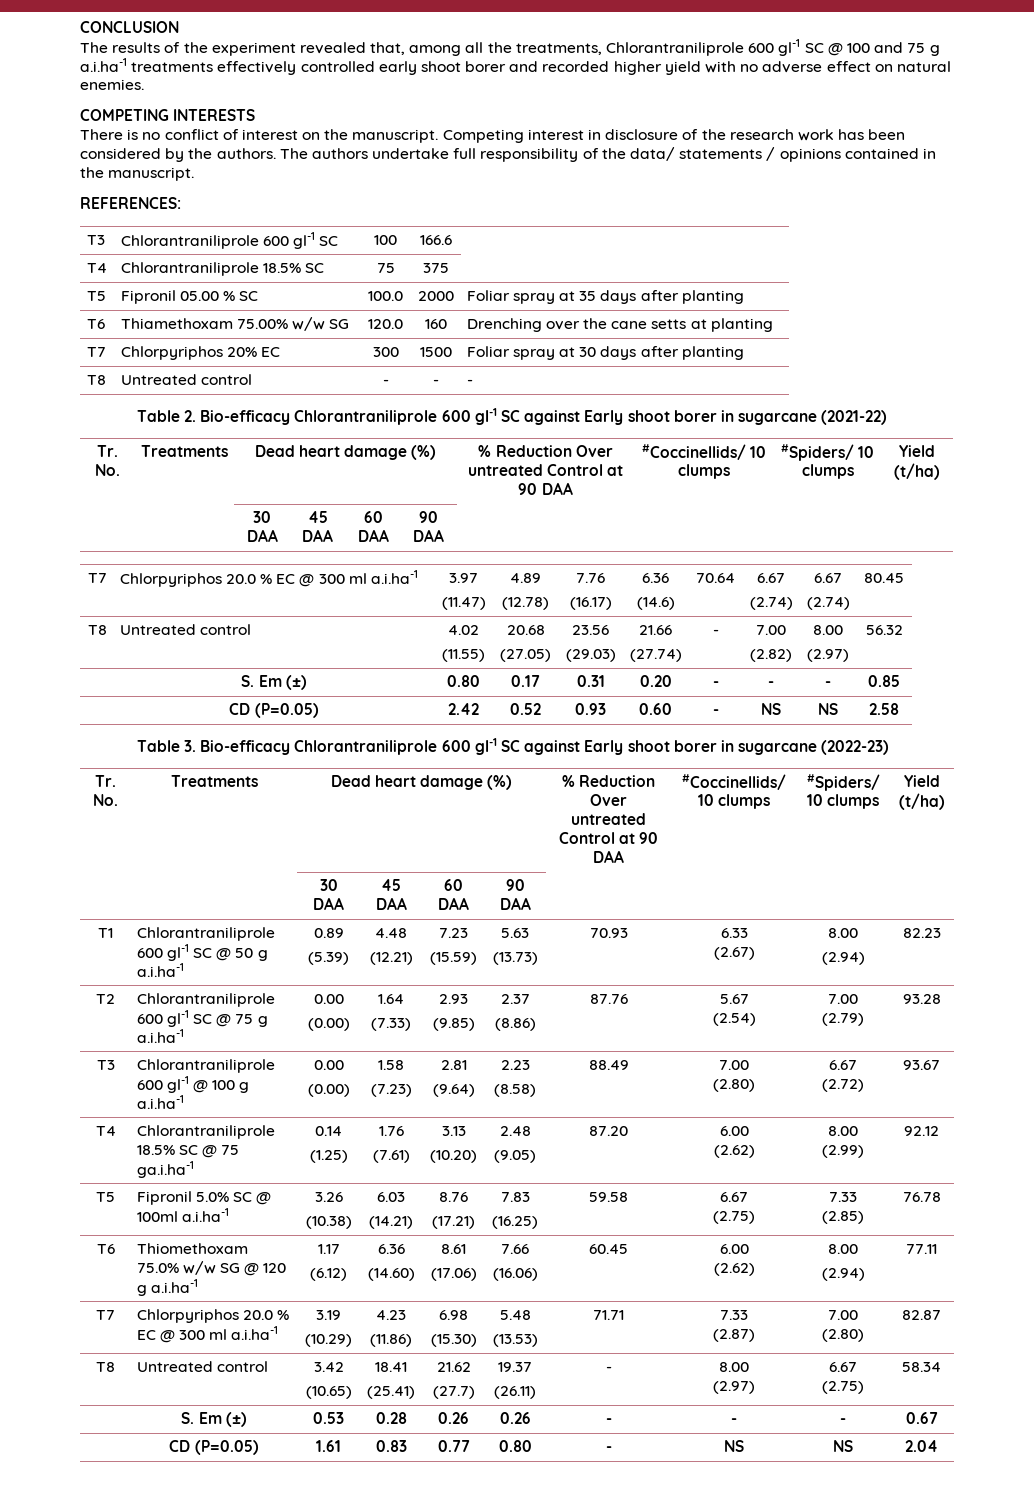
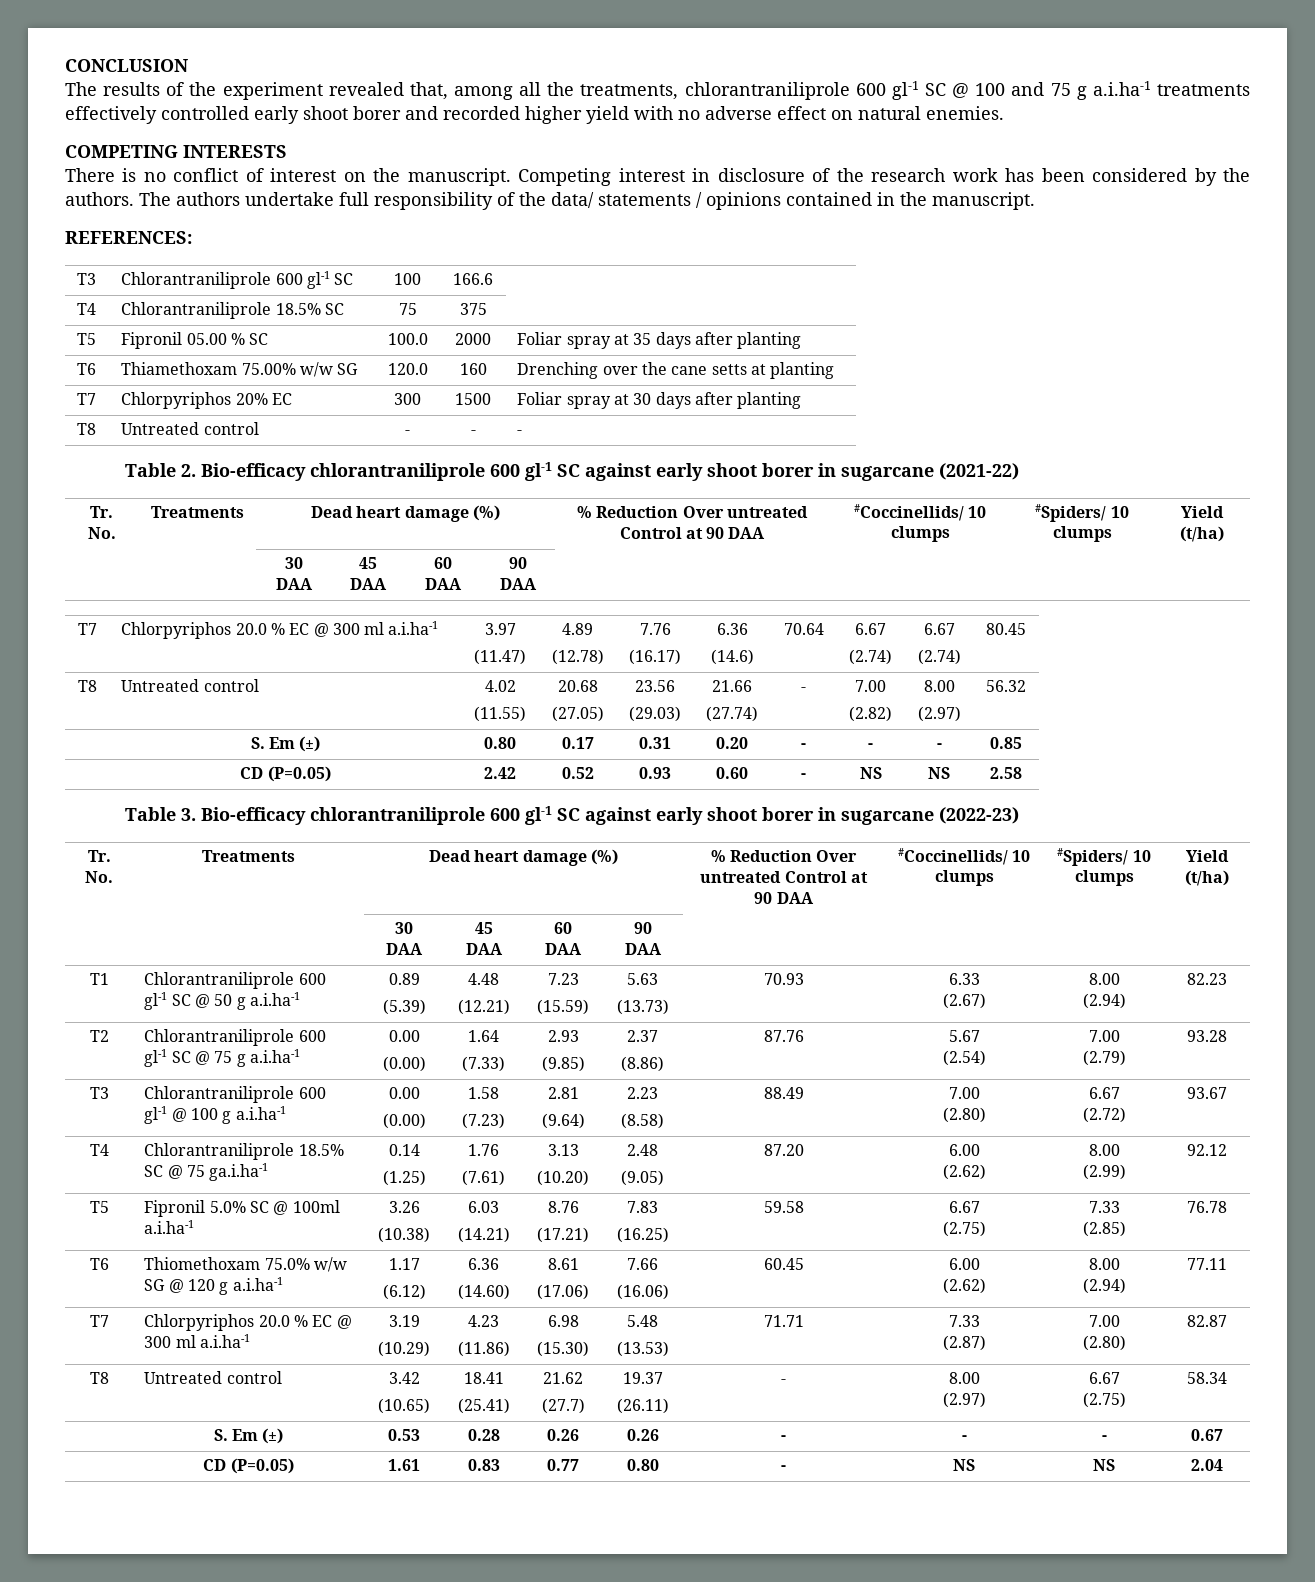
[606,42,745,56] Chlorantraniliprole -> [684,82,850,100] chlorantraniliprole
[294,408,624,425] Chlorantraniliprole 600 gl-1 SC against Early -> [309,462,703,481] chlorantraniliprole 600 gl-1 SC against early
[294,738,624,755] Chlorantraniliprole 600 gl-1 SC against Early -> [309,806,703,825] chlorantraniliprole 600 gl-1 SC against early

